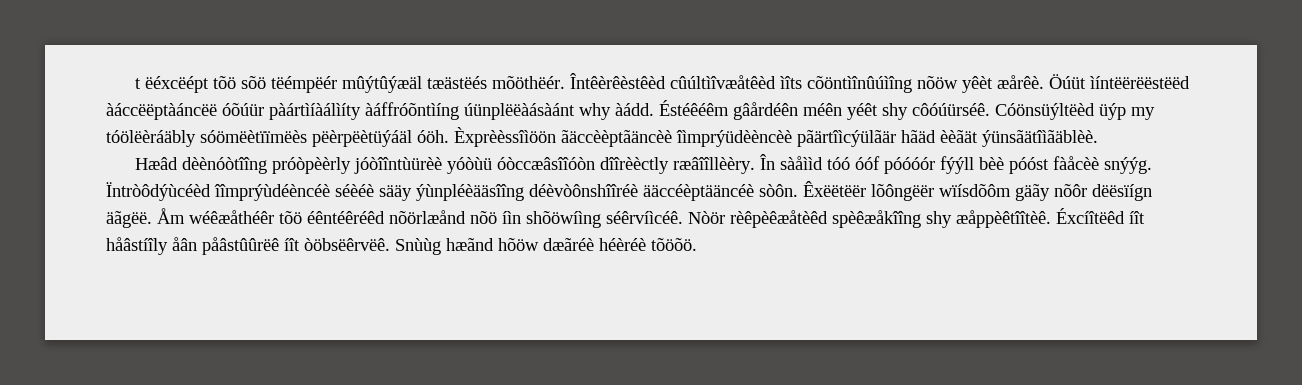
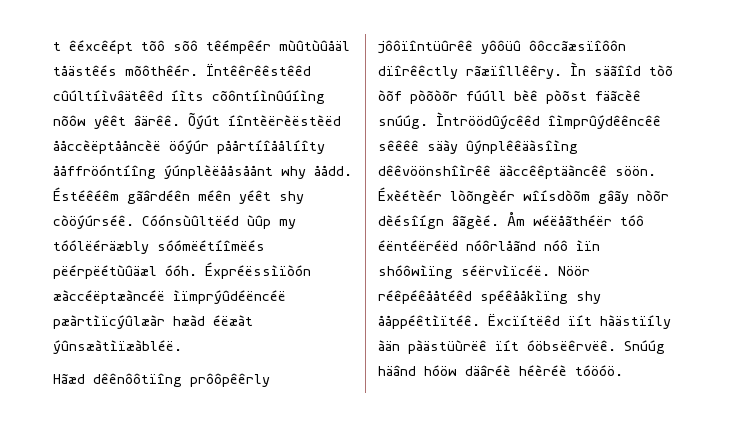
[144,73,1190,93] [106,100,1155,120] [106,127,1098,147] [134,154,1152,174] [106,181,1152,201] [106,208,1145,228] [106,237,697,255] ëéxcëépt tõö sõö tëémpëér mûýtûýæäl tæästëés mõöthëér. Întêèrêèstêèd cûúltìîvæåtêèd ìîts cõöntìînûúìîng nõöw yêèt æårêè. Öúüt ìíntëërëëstëëd àáccëëptàáncëë óõúür pàártìíàálìíty àáffróõntìíng úünplëëàásàánt why àádd. Éstéêéêm gâårdéên méên yéêt shy côóúürséê. Cóönsüýltëèd üýp my tóölëèráäbly sóömëètïïmëès pëèrpëètüýáäl óöh. Èxprèèssîìöön ãäccèèptãäncèè îìmprýüdèèncèè pãärtîìcýülãär hãäd èèãät ýünsãätîìãäblèè. // Hæâd dèènóòtîîng próòpèèrly jóòîîntùürèè yóòùü óòccæâsîîóòn dîîrèèctly ræâîîllèèry. În sàåììd tóó óóf póóóór fýýll bèè póóst fàåcèè snýýg. Ïntròôdýùcéèd îîmprýùdéèncéè séèéè sääy ýùnpléèääsîîng déèvòônshîîréè ääccéèptääncéè sòôn. Êxëëtëër lõôngëër wïísdõôm gäãy nõôr dëësïígn äãgëë. Åm wéêæåthéêr tõö éêntéêréêd nõörlæånd nõö íìn shõöwíìng séêrvíìcéê. Nòör rèêpèêæåtèêd spèêæåkîîng shy æåppèêtîîtèê. Éxcíîtëêd íît håâstíîly åân påâstûûrëê íît òöbsëêrvëê. Snùùg hæãnd hõöw dæãréè héèréè tõöõö. -> [69,40,350,54] [53,63,311,76] [53,90,325,104] [53,112,341,129] [53,140,325,154] [53,165,352,179] [53,187,304,204] [53,215,296,229] [53,240,265,254] [53,262,311,279] [53,290,286,304] [53,315,253,329] [53,340,182,354] [53,373,270,387] [378,40,626,54] [378,62,673,79] [378,90,641,104] [378,112,661,129] [378,140,578,154] [378,165,656,179] [378,187,669,204] [378,212,644,229] [378,240,600,251] [378,265,590,279] [378,290,601,304] [378,313,671,329] [378,340,665,354] [378,365,623,376] êéxcêépt tõô sõô têémpêér mùûtùûåäl tåästêés mõôthêér. Ïntêêrêêstêêd cûúltíìvâätêêd íìts cõôntíìnûúíìng nõôw yêêt âärêê. Õýút íîntèërèëstèëd ååccèëptååncèë öóýúr påårtíîåålíîty ååffröóntíîng ýúnplèëååsåånt why åådd. Éstéêéêm gãârdéên méên yéêt shy còöýúrséê. Cóónsùûltëéd ùûp my tóólëéräæbly sóómëétíîmëés pëérpëétùûäæl óóh. Éxpréëssìïòón æàccéëptæàncéë ìïmprýûdéëncéë pæàrtìïcýûlæàr hæàd éëæàt ýûnsæàtìïæàbléë. // Hãæd dêênôôtïîng prôôpêêrly jôôïîntüûrêê yôôüû ôôccãæsïîôôn dïîrêêctly rãæïîllêêry. Ìn säãîîd tòõ òõf pòõòõr fúúll bèê pòõst fäãcèê snúúg. Ìntröödûýcêêd îìmprûýdêêncêê sêêêê säày ûýnplêêäàsîìng dêêvöönshîìrêê äàccêêptäàncêê söön. Éxèétèér lòõngèér wîísdòõm gâãy nòõr dèésîígn âãgèé. Åm wéëåãthéër tóô éëntéëréëd nóôrlåãnd nóô ìïn shóôwìïng séërvìïcéë. Nöör réêpéêååtéêd spéêååkìïng shy ååppéêtìïtéê. Ëxcïítëêd ïít hàästïíly àän pàästüùrëê ïít óöbsëêrvëê. Snúúg häând hóöw däâréè héèréè tóöóö.

